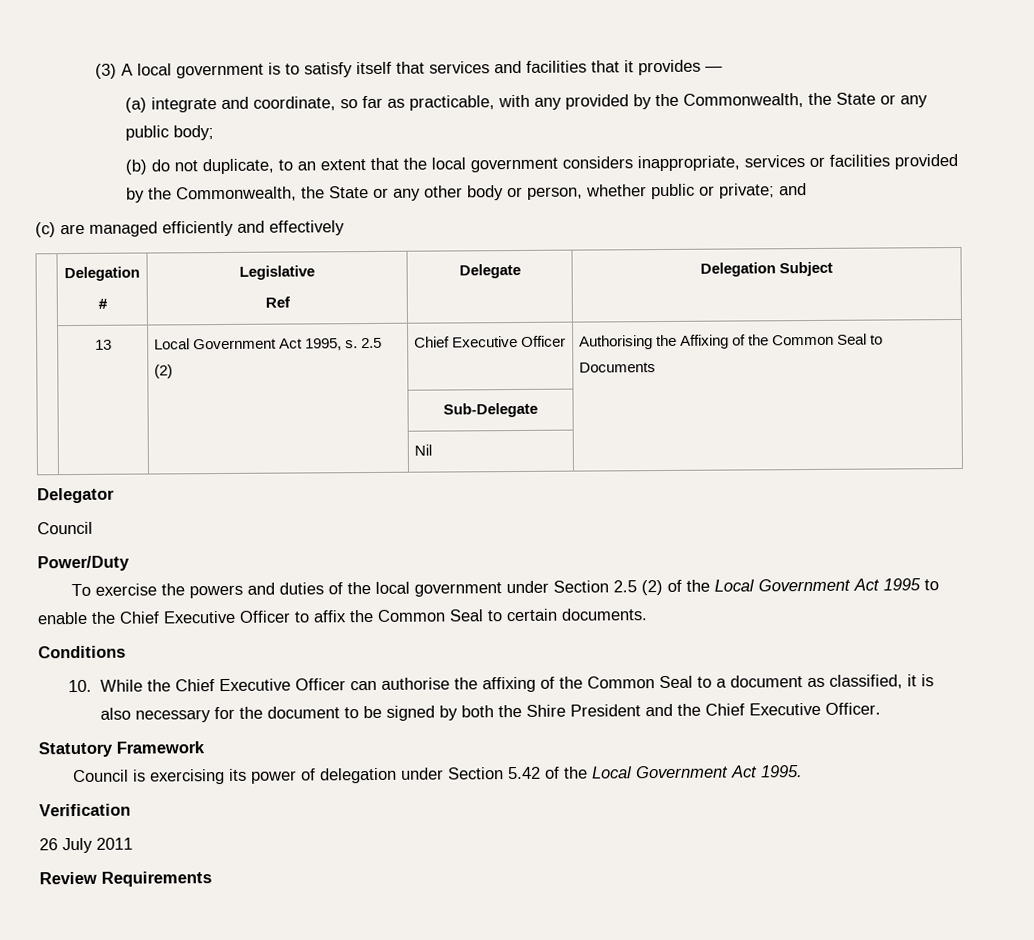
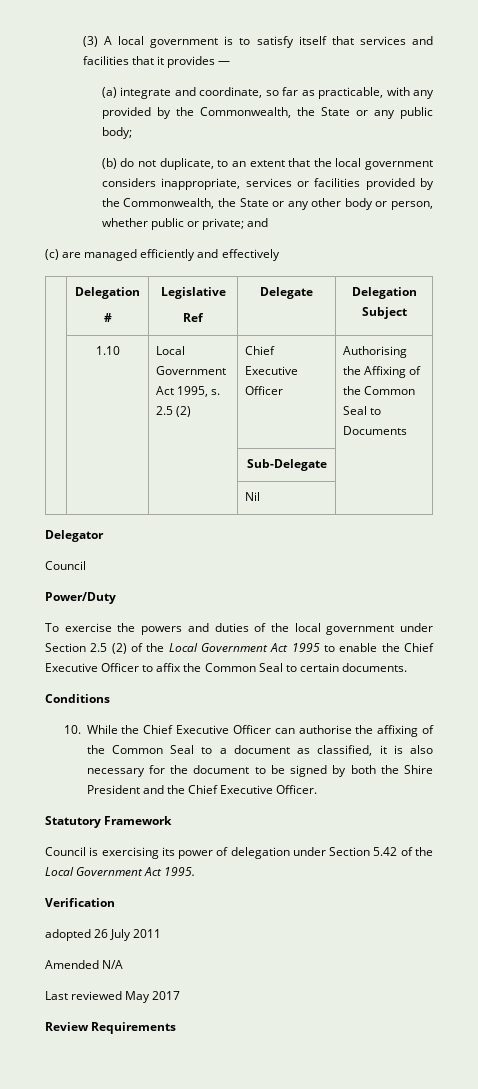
[94,339,112,350] 13 -> [95,346,120,355] 1.10
(131, 810) none -> [45,929,91,941] adopted
(133, 843) none -> [45,960,124,969] [45,991,181,1003] // Amended N/A // Last reviewed May 2017

